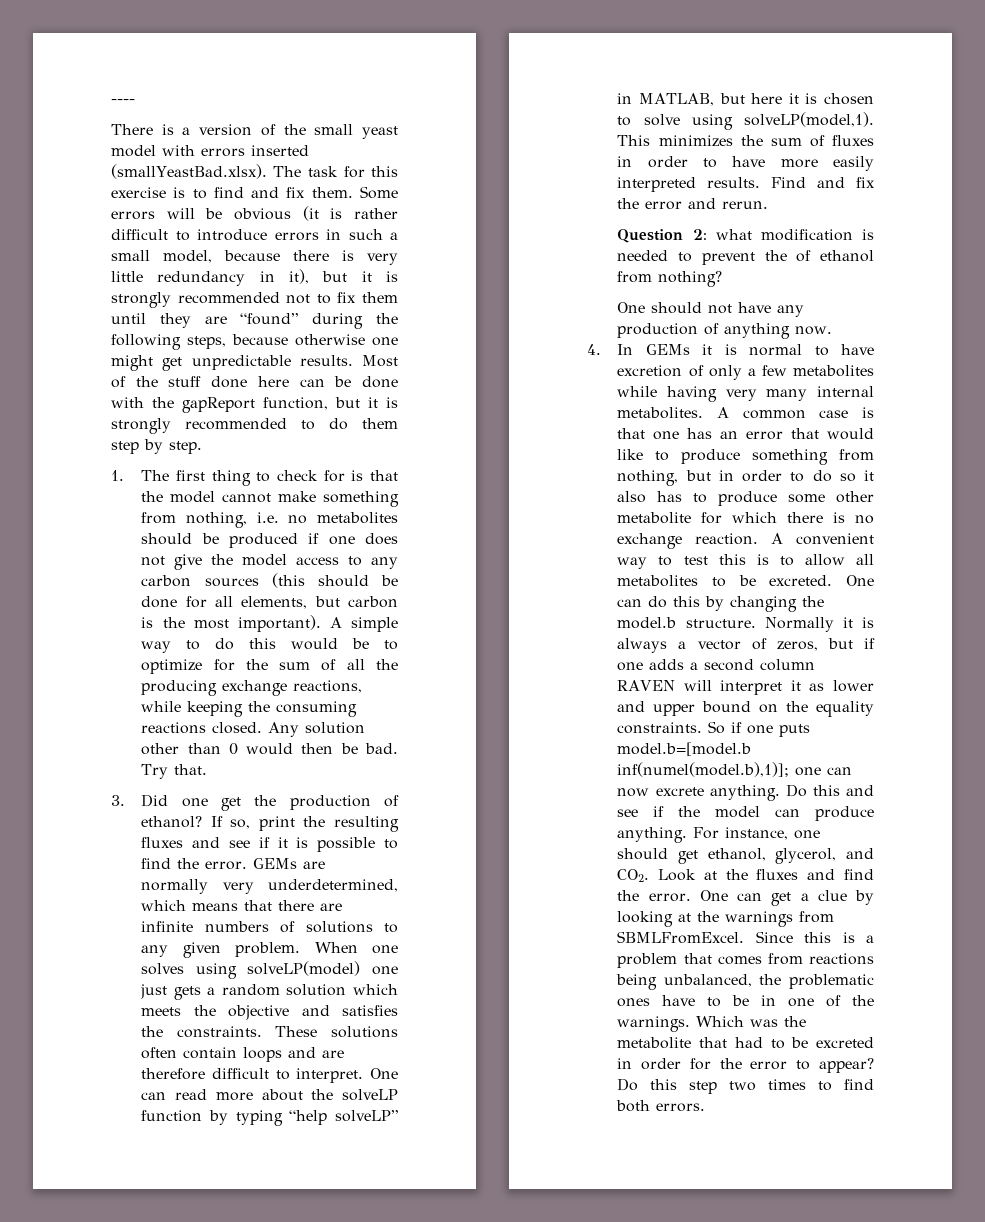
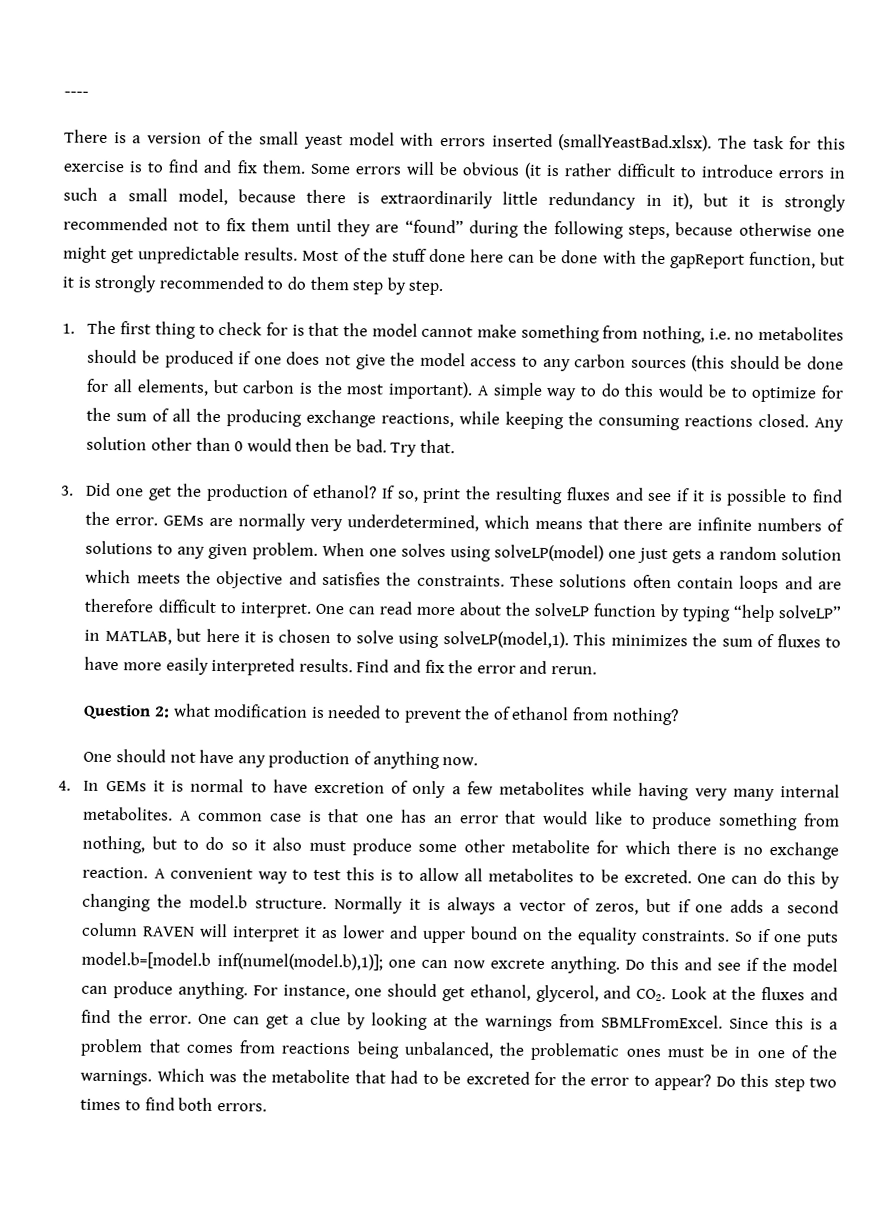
[367,253,398,265] very -> [379,190,493,209] extraordinarily
[617,156,688,168] in order -> (821, 641) none
[718,470,783,482] in order -> (177, 843) none
[657,491,708,503] has to -> [308,840,346,852] must
[662,995,722,1007] have to -> [666,1047,704,1058] must
[617,1058,682,1070] in order -> (530, 1078) none

